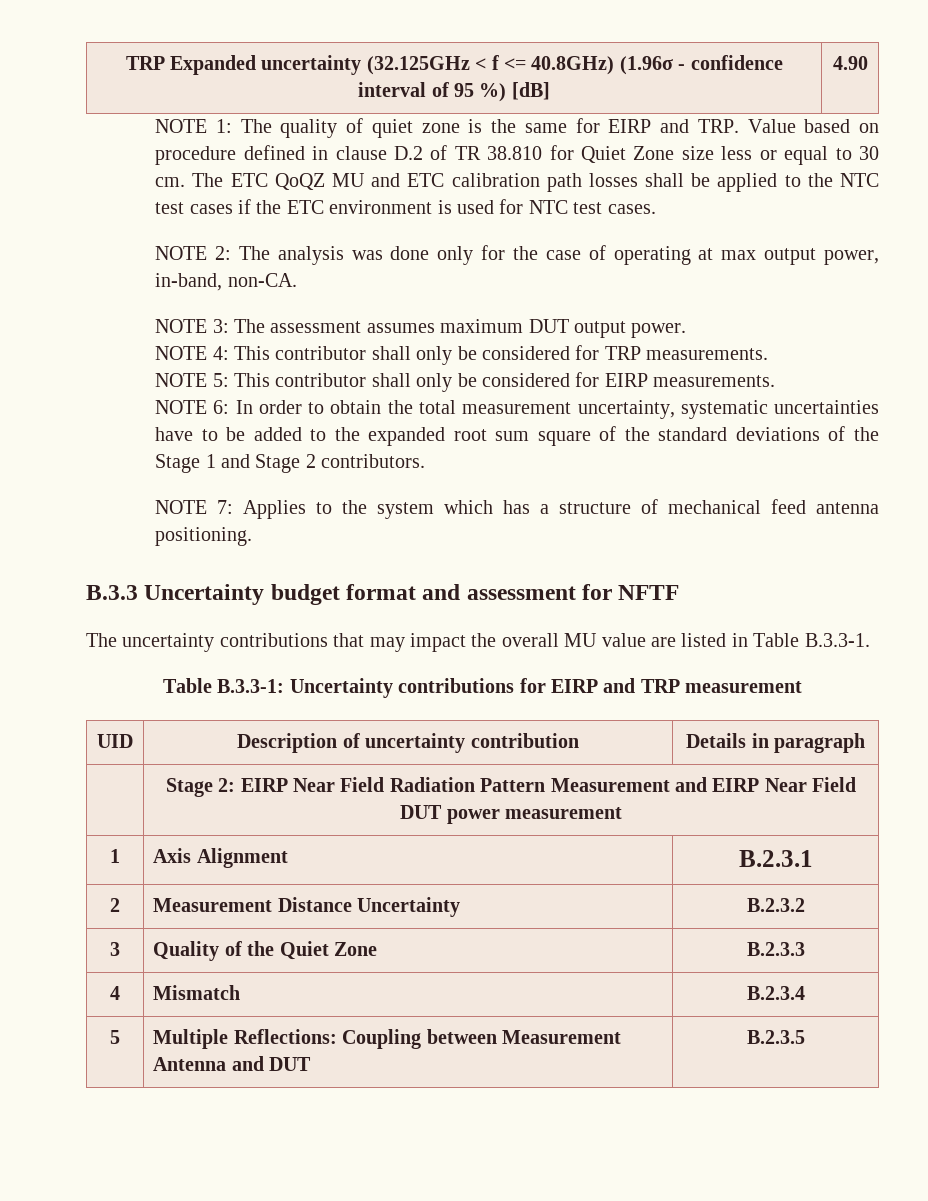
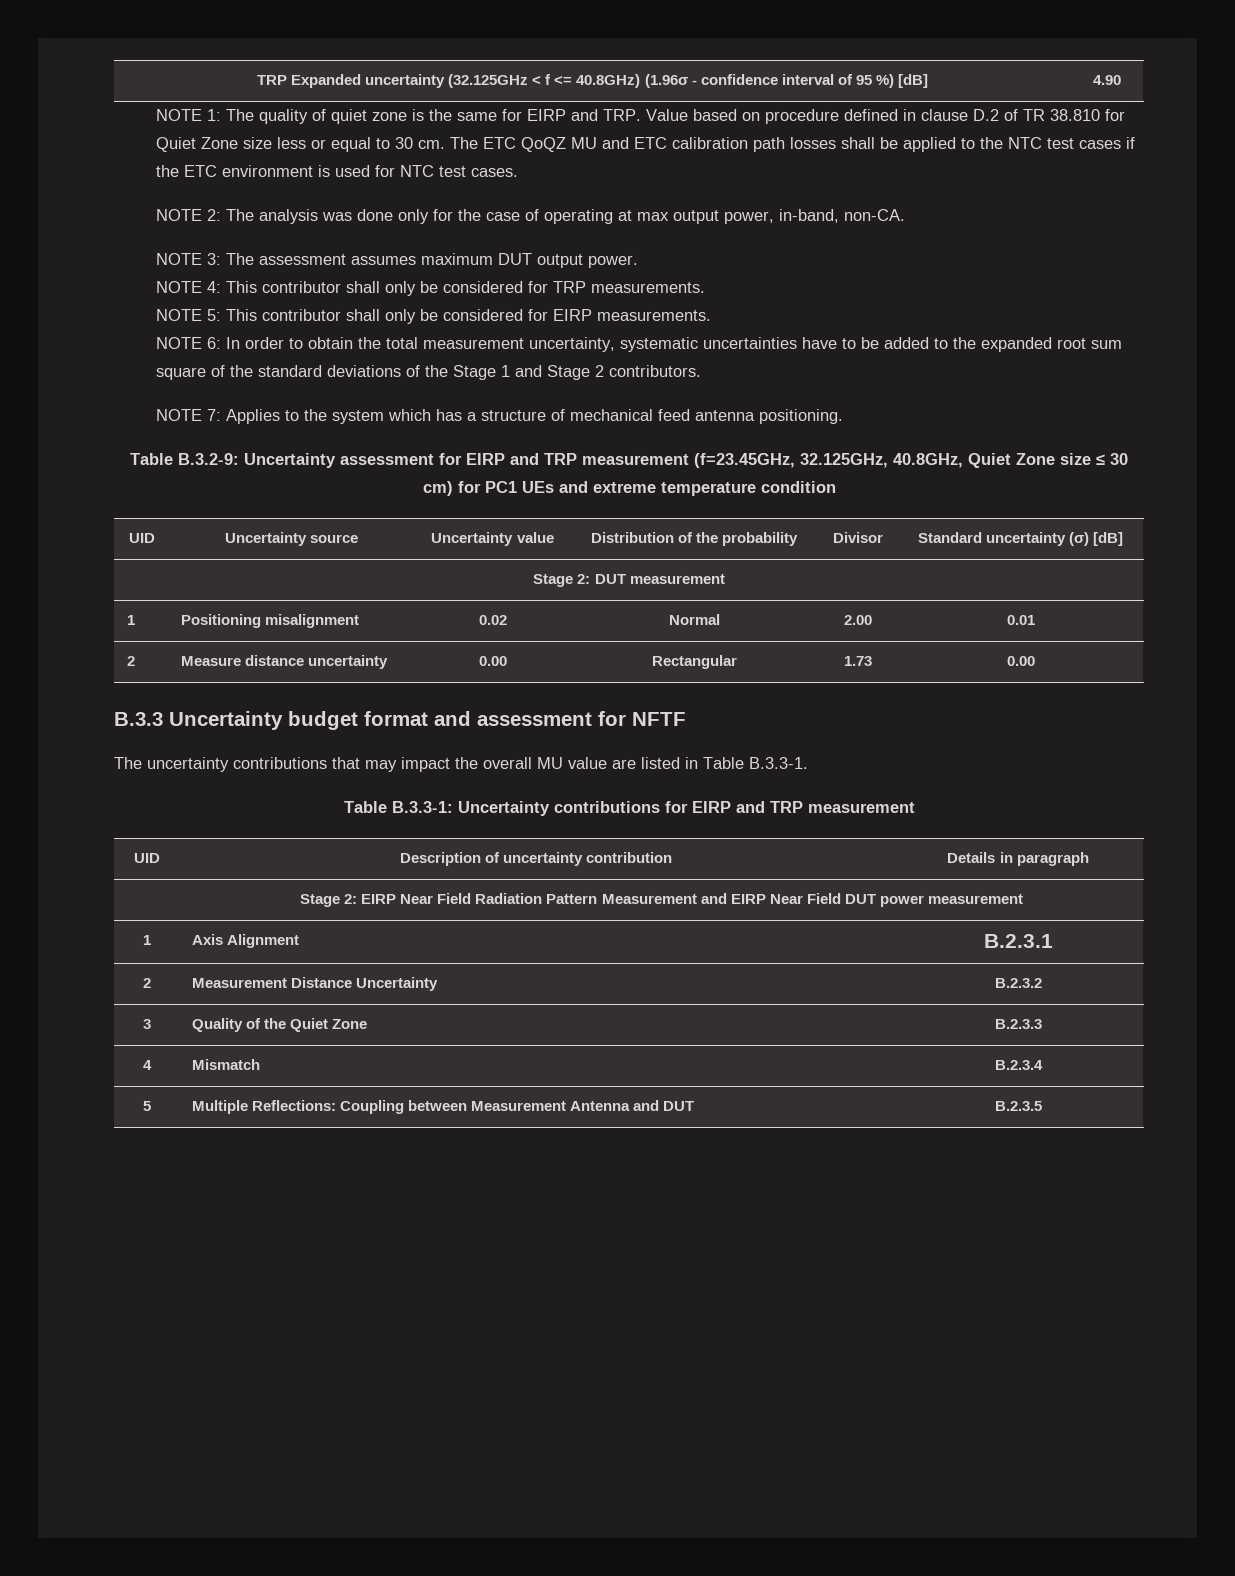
(253, 536) none -> [130,453,1128,468] [422,481,836,496] [128,533,155,543] [224,532,359,546] [431,532,554,546] [590,532,799,546] [832,532,883,543] [917,532,1124,546] [533,574,725,587] [126,615,135,625] [180,614,359,628] [478,615,507,625] [668,614,720,625] [843,615,872,625] [1006,615,1035,625] [126,656,135,666] [180,655,388,669] [478,656,507,666] [651,655,737,669] [843,656,872,666] [1006,656,1035,666] // Table B.3.2-9: Uncertainty assessment for EIRP and TRP measurement (f=23.45GHz, 32.125GHz, 40.8GHz, Quiet Zone size ≤ 30 cm) for PC1 UEs and extreme temperature condition // UID | Uncertainty source | Uncertainty value | Distribution of the probability | Divisor | Standard uncertainty (σ) [dB] // Stage 2: DUT measurement // 1 | Positioning misalignment | 0.02 | Normal | 2.00 | 0.01 // 2 | Measure distance uncertainty | 0.00 | Rectangular | 1.73 | 0.00

